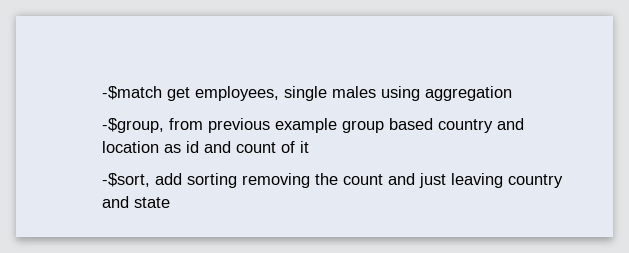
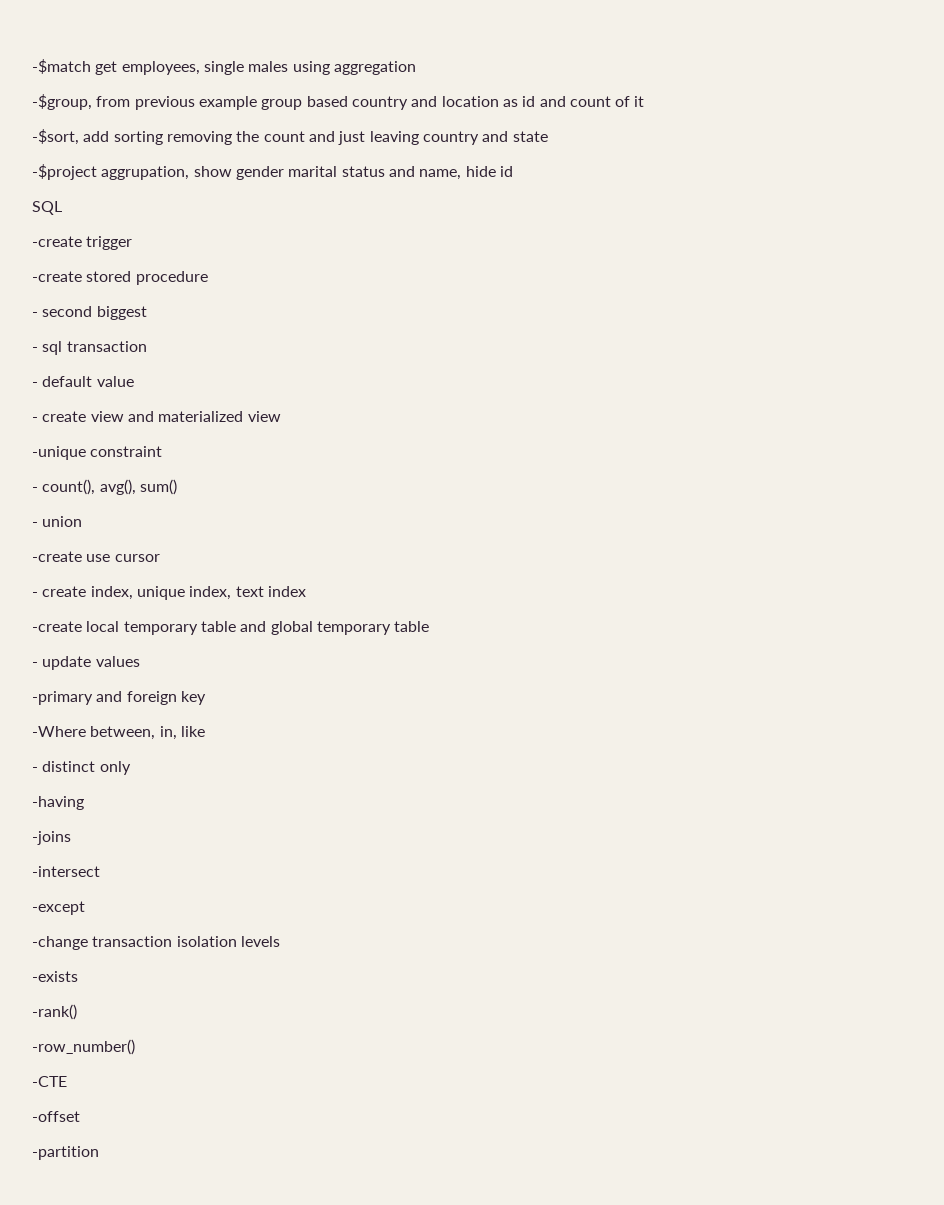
(170, 202) none -> [32,164,513,180] [32,201,62,215] [32,236,133,250] [32,271,208,285] [32,306,147,320] [32,341,147,355] [32,376,134,387] [32,411,281,422] [32,446,163,460] [32,479,177,495] [32,516,83,527] [32,551,160,562] [32,586,306,600] [32,621,430,635] [32,656,140,670] [32,691,206,705] [32,726,205,740] [32,761,131,775] [32,796,84,810] [32,831,71,845] [32,866,100,877] [32,901,85,915] [32,936,280,950] [32,971,78,982] [32,1004,77,1020] [32,1039,135,1055] [32,1076,67,1087] [32,1111,80,1122] [32,1146,99,1160] // -$project aggrupation, show gender marital status and name, hide id // SQL // -create trigger // -create stored procedure // - second biggest // - sql transaction // - default value // - create view and materialized view // -unique constraint // - count(), avg(), sum() // - union // -create use cursor // - create index, unique index, text index // -create local temporary table and global temporary table // - update values // -primary and foreign key // -Where between, in, like // - distinct only // -having // -joins // -intersect // -except // -change transaction isolation levels // -exists // -rank() // -row_number() // -CTE // -offset // -partition

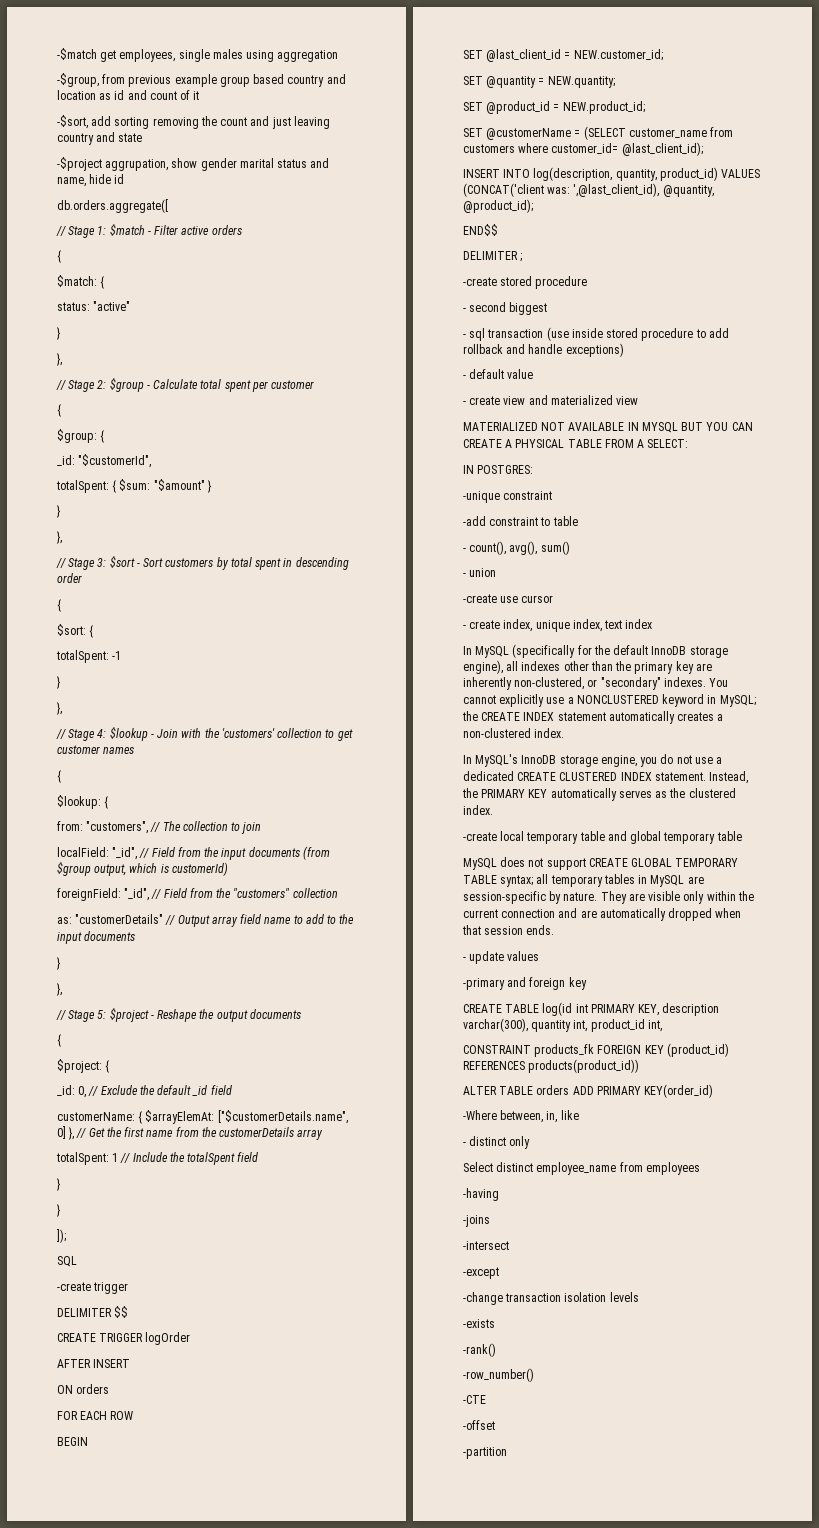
[32,201,62,215] [32,236,133,250] SQL // -create trigger -> [57,199,168,213] [56,224,242,238] [57,250,61,263] [57,275,105,289] [57,301,131,311] [56,327,60,340] [56,353,62,366] [56,378,315,392] [57,404,61,417] [57,429,105,443] [57,454,152,468] [56,479,211,493] [56,505,60,518] [56,531,62,544] [56,556,349,570] [57,573,82,583] [57,599,61,612] [57,624,94,638] [56,650,122,663] [56,676,60,689] [56,702,62,715] [56,727,353,741] [57,745,135,754] [57,770,61,783] [57,795,109,809] [57,821,262,834] [57,846,330,860] [57,862,228,876] [57,888,338,901] [57,914,355,927] [57,931,136,944] [56,957,60,970] [56,983,62,996] [56,1008,301,1022] [57,1034,61,1047] [57,1059,110,1073] [57,1085,232,1098] [57,1110,348,1124] [57,1126,324,1140] [56,1152,259,1165] [56,1178,60,1191] [56,1204,60,1217] [56,1229,66,1243] [57,1256,77,1267] [57,1282,129,1294] [57,1306,129,1318] [57,1332,191,1345] [57,1359,131,1368] [57,1384,110,1394] [57,1411,134,1420] [57,1437,88,1446] [463,49,663,62] [463,76,615,88] [463,101,645,114] [463,126,734,140] [463,142,703,156] [463,167,761,181] [463,183,714,197] [463,199,533,213] [463,224,498,236] [463,251,523,262] db.orders.aggregate([ // // Stage 1: $match - Filter active orders // { // $match: { // status: "active" // } // }, // // Stage 2: $group - Calculate total spent per customer // { // $group: { // _id: "$customerId", // totalSpent: { $sum: "$amount" } // } // }, // // Stage 3: $sort - Sort customers by total spent in descending order // { // $sort: { // totalSpent: -1 // } // }, // // Stage 4: $lookup - Join with the 'customers' collection to get customer names // { // $lookup: { // from: "customers", // The collection to join // localField: "_id", // Field from the input documents (from $group output, which is customerId) // foreignField: "_id", // Field from the "customers" collection // as: "customerDetails" // Output array field name to add to the input documents // } // }, // // Stage 5: $project - Reshape the output documents // { // $project: { // _id: 0, // Exclude the default _id field // customerName: { $arrayElemAt: ["$customerDetails.name", 0] }, // Get the first name from the customerDetails array // totalSpent: 1 // Include the totalSpent field // } // } // ]); // SQL // -create trigger // DELIMITER $$ // CREATE TRIGGER logOrder // AFTER INSERT // ON orders // FOR EACH ROW // BEGIN // SET @last_client_id = NEW.customer_id; // SET @quantity = NEW.quantity; // SET @product_id = NEW.product_id; // SET @customerName = (SELECT customer_name from customers where customer_id= @last_client_id); // INSERT INTO log(description, quantity, product_id) VALUES (CONCAT('client was: ',@last_client_id), @quantity, @product_id); // END$$ // DELIMITER ;
(147, 346) none -> [546,327,729,341] [463,343,624,357] (use inside stored procedure to add rollback and handle exceptions)
[32,446,163,460] -unique constraint -> [463,422,753,433] [463,439,689,448] [463,465,534,474] [463,491,553,503] [463,516,578,526] MATERIALIZED NOT AVAILABLE IN MYSQL BUT YOU CAN CREATE A PHYSICAL TABLE FROM A SELECT: // IN POSTGRES: // -unique constraint // -add constraint to table
(306, 591) none -> [463,644,728,658] [463,660,712,674] [463,677,729,690] [463,694,756,707] [462,711,724,724] [463,728,565,738] [463,754,723,767] [463,771,749,784] [462,788,736,801] [463,805,493,815] // In MySQL (specifically for the default InnoDB storage engine), all indexes other than the primary key are inherently non-clustered, or "secondary" indexes. You cannot explicitly use a NONCLUSTERED keyword in MySQL; the CREATE INDEX statement automatically creates a non-clustered index. // In MySQL's InnoDB storage engine, you do not use a dedicated CREATE CLUSTERED INDEX statement. Instead, the PRIMARY KEY automatically serves as the clustered index.
(430, 626) none -> [463,857,739,870] [463,874,704,887] [463,891,754,904] [463,908,742,921] [462,925,555,935] // MySQL does not support CREATE GLOBAL TEMPORARY TABLE syntax; all temporary tables in MySQL are session-specific by nature. They are visible only within the current connection and are automatically dropped when that session ends.
(206, 698) none -> [463,1002,720,1016] [463,1018,662,1032] [463,1043,729,1057] [463,1059,640,1073] [463,1084,714,1098] // CREATE TABLE log(id int PRIMARY KEY, description varchar(300), quantity int, product_id int, // CONSTRAINT products_fk FOREIGN KEY (product_id) REFERENCES products(product_id)) // ALTER TABLE orders ADD PRIMARY KEY(order_id)
(131, 768) none -> [463,1162,700,1175] // Select distinct employee_name from employees

